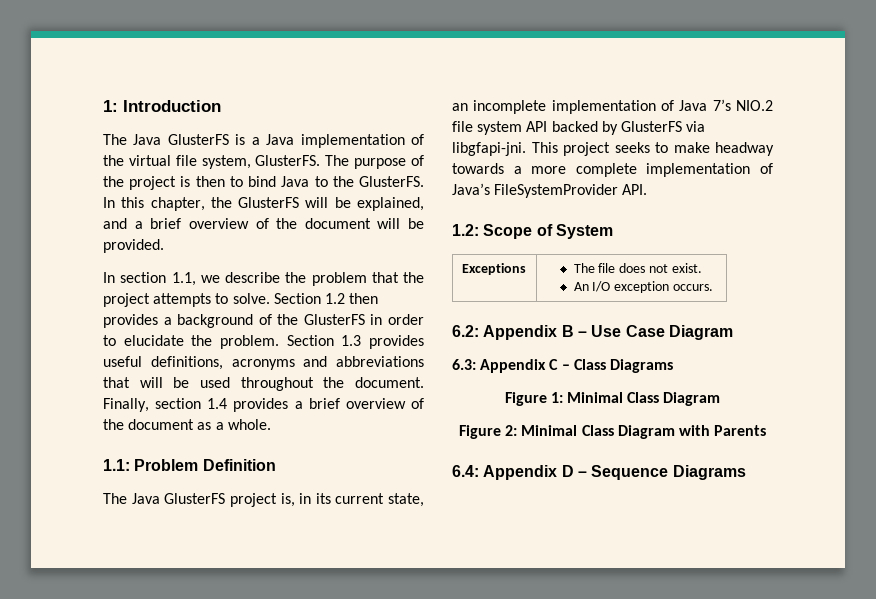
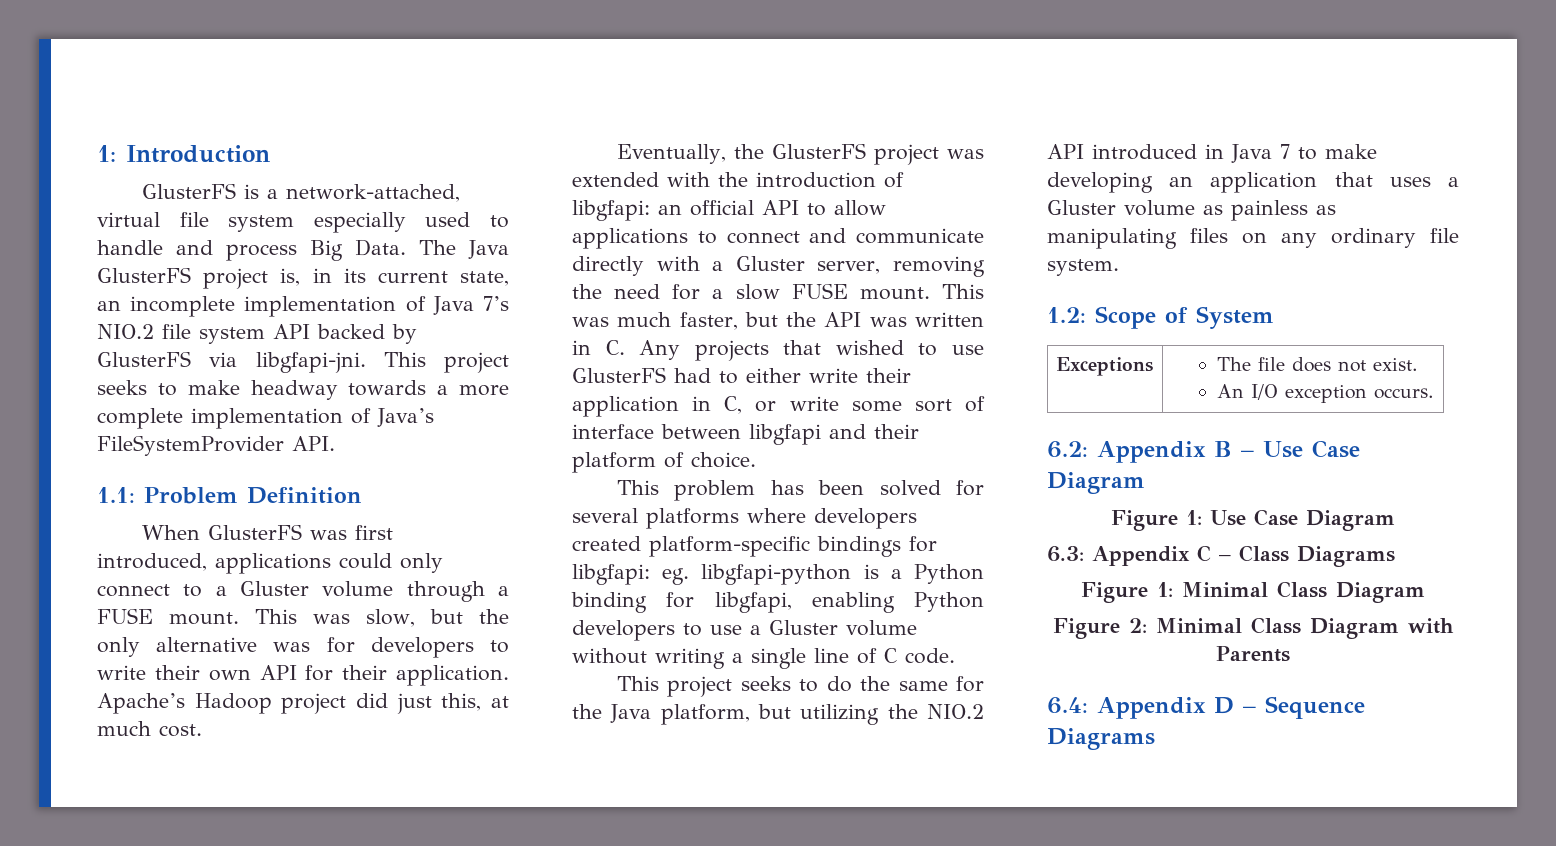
[103,134,162,145] The Java -> (270, 154) none
[266,134,424,148] [103,155,424,169] [103,176,424,190] [103,197,424,211] [103,218,424,229] [103,239,164,253] [103,272,424,286] [103,293,379,307] [103,314,424,328] [103,335,424,349] [103,356,424,370] [103,377,424,391] [103,398,424,412] [103,419,271,430] [103,459,276,471] Java implementation of the virtual file system, GlusterFS. The purpose of the project is then to bind Java to the GlusterFS. In this chapter, the GlusterFS will be explained, and a brief overview of the document will be provided. // In section 1.1, we describe the problem that the project attempts to solve. Section 1.2 then provides a background of the GlusterFS in order to elucidate the problem. Section 1.3 provides useful definitions, acronyms and abbreviations that will be used throughout the document. Finally, section 1.4 provides a brief overview of the document as a whole. // 1.1: Problem Definition // -> [285,184,460,202] [97,212,509,233] [97,239,406,261] network-attached, virtual file system especially used to handle and process Big Data.
(648, 189) none -> [97,487,362,504] [141,524,393,540] [97,553,443,574] [97,581,509,602] [97,608,509,627] [97,637,509,658] [97,665,510,686] [97,693,510,714] [97,721,202,737] [616,143,984,165] [572,172,904,188] [572,200,886,221] [572,228,984,249] [572,256,985,277] [572,283,984,300] [572,312,984,330] [572,340,984,361] [572,367,911,384] [572,396,985,417] [572,424,919,445] [572,452,756,473] [616,480,984,501] [572,508,917,529] [572,536,937,557] [572,564,984,585] [571,592,984,613] [572,620,917,641] [572,648,955,669] [616,676,984,697] [572,704,984,725] [1047,144,1377,163] [1047,172,1459,193] [1047,200,1336,221] [1047,228,1459,249] [1047,259,1119,276] // 1.1: Problem Definition // When GlusterFS was first introduced, applications could only connect to a Gluster volume through a FUSE mount. This was slow, but the only alternative was for developers to write their own API for their application. Apache’s Hadoop project did just this, at much cost. // Eventually, the GlusterFS project was extended with the introduction of libgfapi: an official API to allow applications to connect and communicate directly with a Gluster server, removing the need for a slow FUSE mount. This was much faster, but the API was written in C. Any projects that wished to use GlusterFS had to either write their application in C, or write some sort of interface between libgfapi and their platform of choice. // This problem has been solved for several platforms where developers created platform-specific bindings for libgfapi: eg. libgfapi-python is a Python binding for libgfapi, enabling Python developers to use a Gluster volume without writing a single line of C code. // This project seeks to do the same for the Java platform, but utilizing the NIO.2 API introduced in Java 7 to make developing an application that uses a Gluster volume as painless as manipulating files on any ordinary file system.
(733, 332) none -> [1111,509,1395,531] // Figure 1: Use Case Diagram

